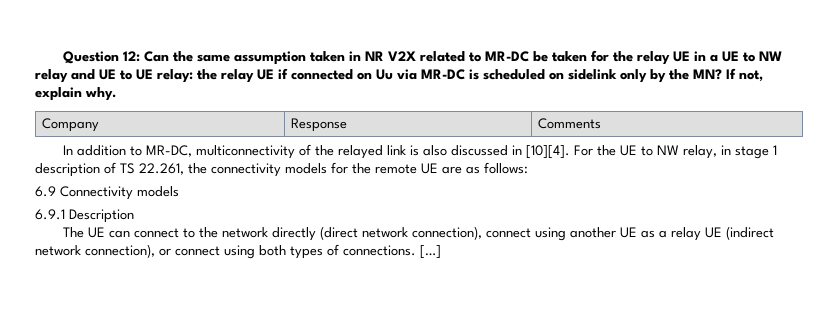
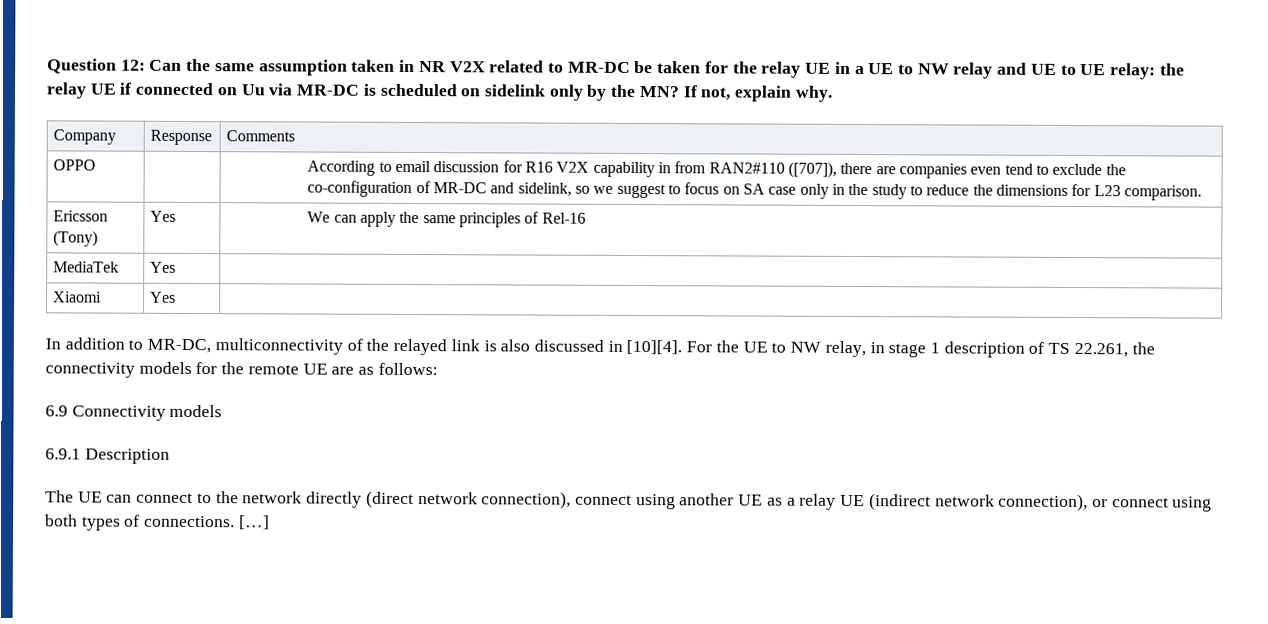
(602, 123) none -> [53,159,97,171] [307,160,1126,179] [307,180,1202,201] [53,210,109,222] [53,230,99,247] [150,210,177,222] [307,211,586,228] [53,261,120,273] [150,261,177,273] [53,291,103,303] [150,291,177,303] // OPPO | | According to email discussion for R16 V2X capability in from RAN2#110 ([707]), there are companies even tend to exclude the co-configuration of MR-DC and sidelink, so we suggest to focus on SA case only in the study to reduce the dimensions for L23 comparison. // Ericsson (Tony) | Yes | We can apply the same principles of Rel-16 // MediaTek | Yes | // Xiaomi | Yes |

